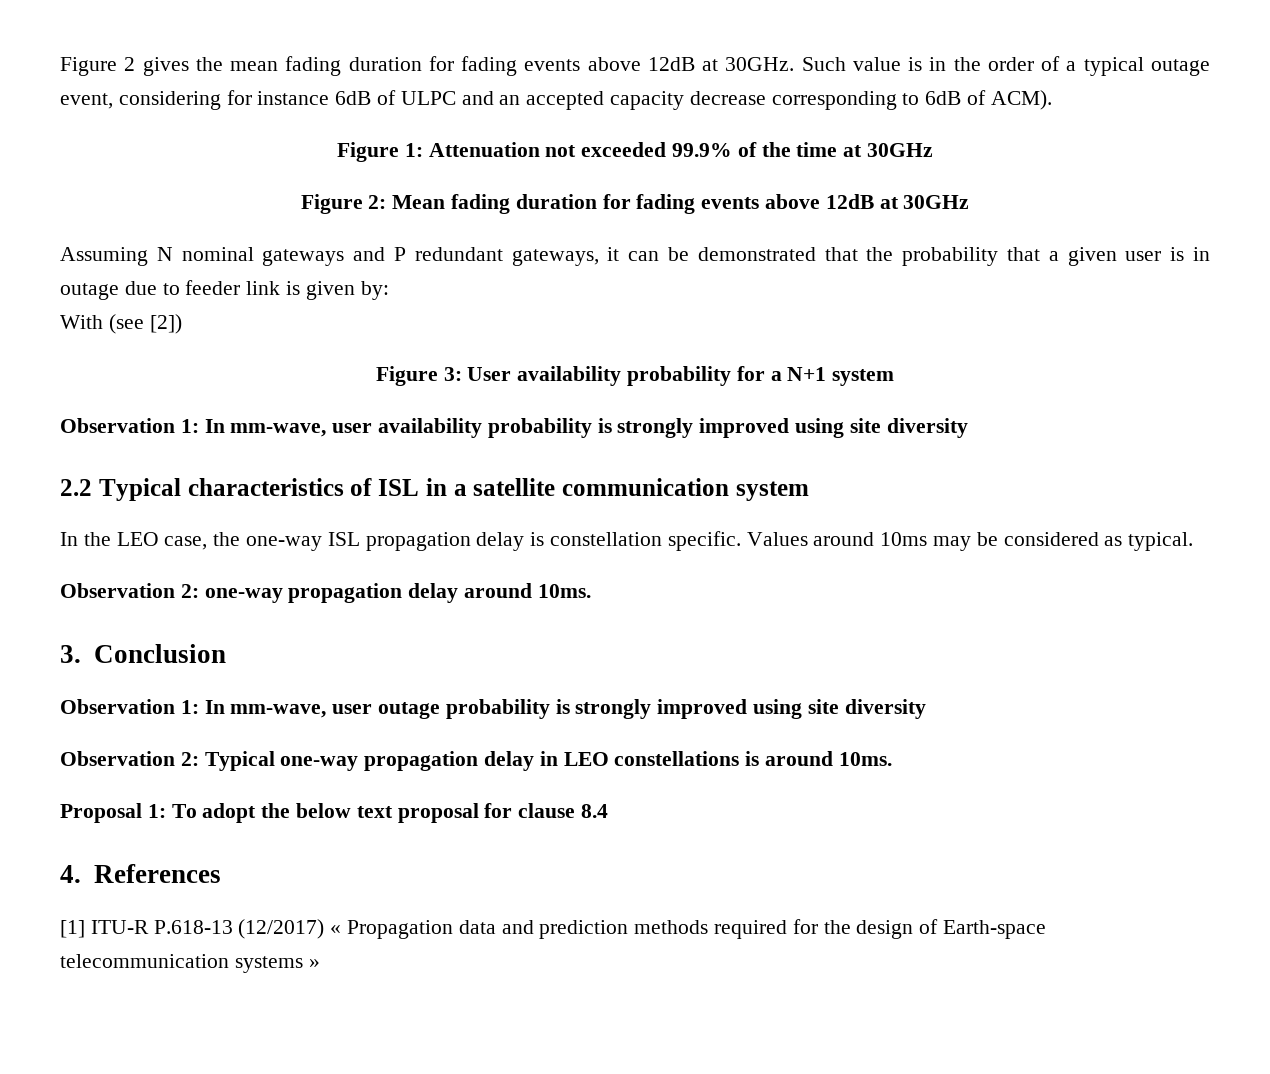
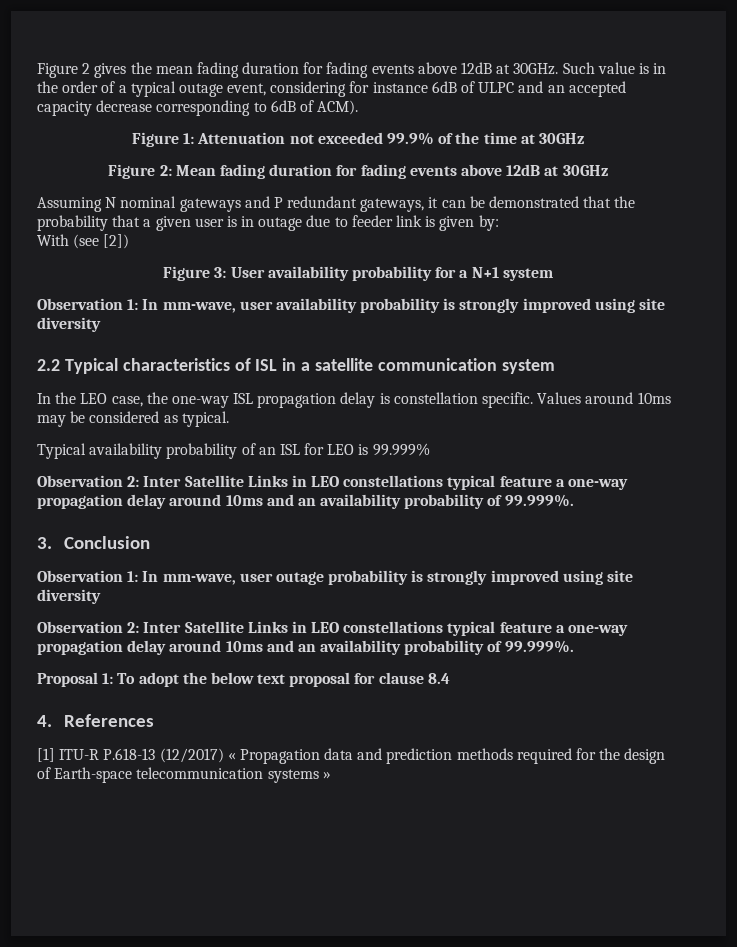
[60,583,591,603] Observation 2: one-way propagation delay around 10ms. -> [37,443,430,459] [37,475,629,490] [37,494,574,509] Typical availability probability of an ISL for LEO is 99.999% // Observation 2: Inter Satellite Links in LEO constellations typical feature a one-way propagation delay around 10ms and an availability probability of 99.999%.
[204,751,892,771] Typical one-way propagation delay in LEO constellations is around 10ms. -> [143,621,629,636] [37,640,574,655] Inter Satellite Links in LEO constellations typical feature a one-way propagation delay around 10ms and an availability probability of 99.999%.

